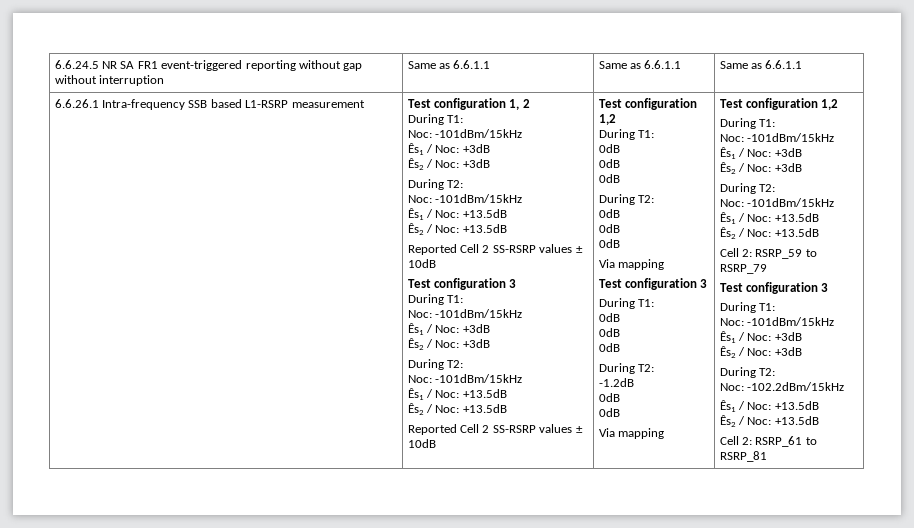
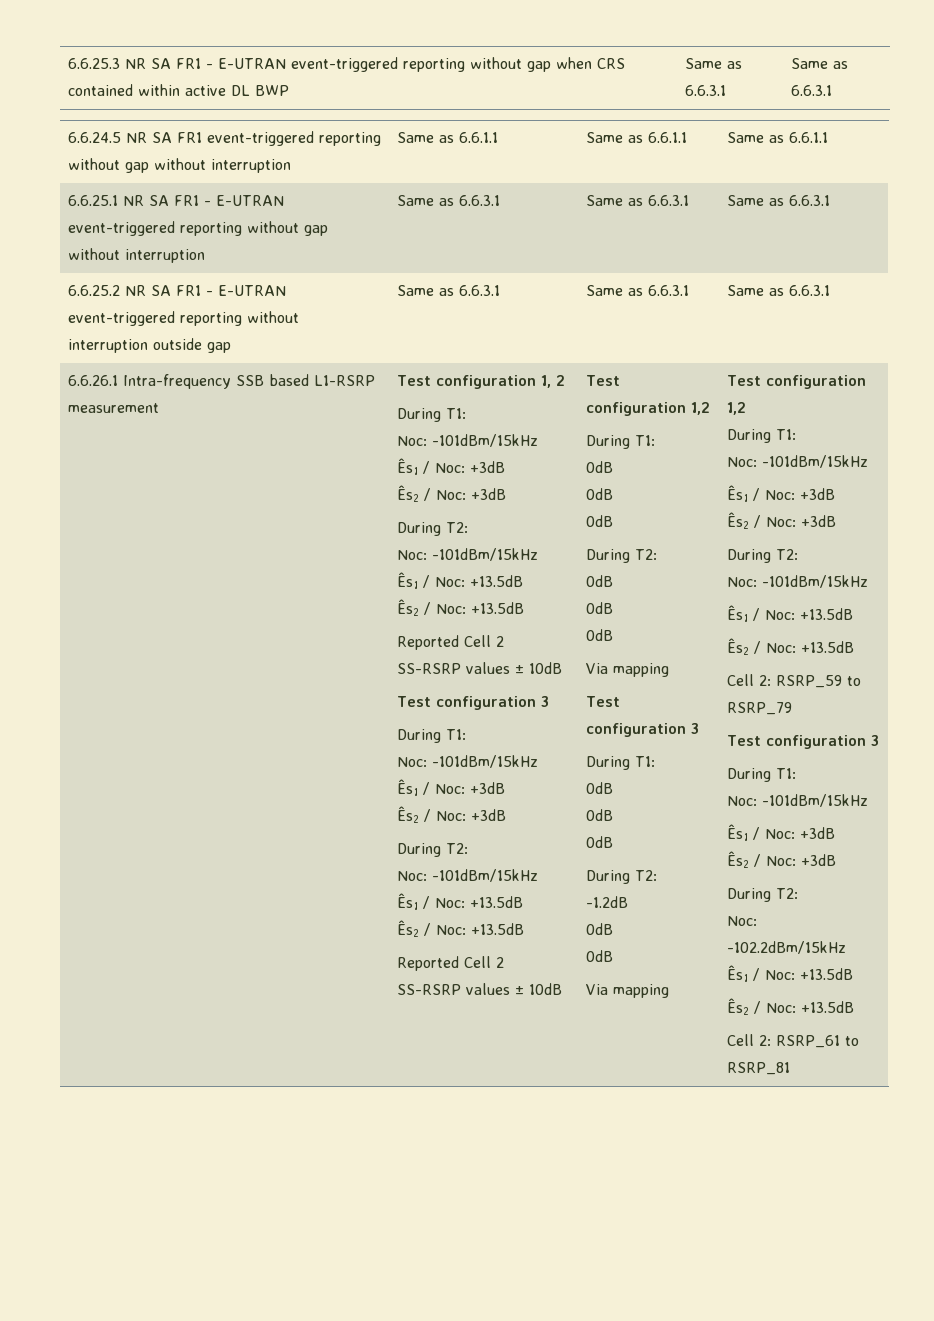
(54, 64) none -> [68,57,626,72] [68,84,290,96] [685,58,743,69] [685,85,727,96] [791,58,849,69] [791,85,833,96] 6.6.25.3 NR SA FR1 - E-UTRAN event-triggered reporting without gap when CRS contained within active DL BWP | Same as 6.6.3.1 | Same as 6.6.3.1 //
(803, 64) none -> [68,195,285,206] [68,221,329,236] [68,248,206,263] [397,195,501,206] [586,195,690,206] [727,195,831,206] [68,285,287,296] [68,311,300,326] [68,338,232,353] [397,285,501,296] [586,285,690,296] [727,285,831,296] // 6.6.25.1 NR SA FR1 - E-UTRAN event-triggered reporting without gap without interruption | Same as 6.6.3.1 | Same as 6.6.3.1 | Same as 6.6.3.1 // 6.6.25.2 NR SA FR1 - E-UTRAN event-triggered reporting without interruption outside gap | Same as 6.6.3.1 | Same as 6.6.3.1 | Same as 6.6.3.1

